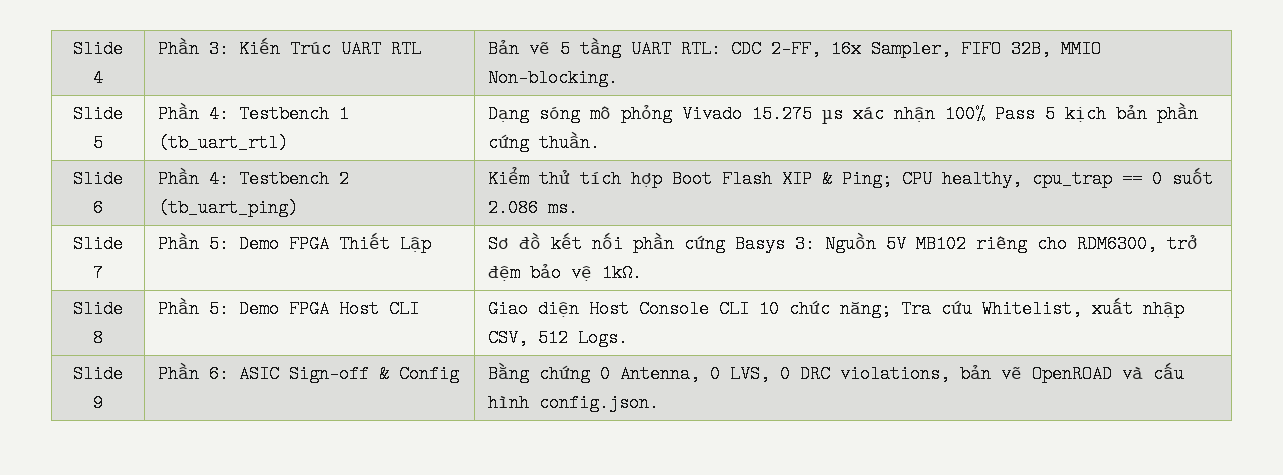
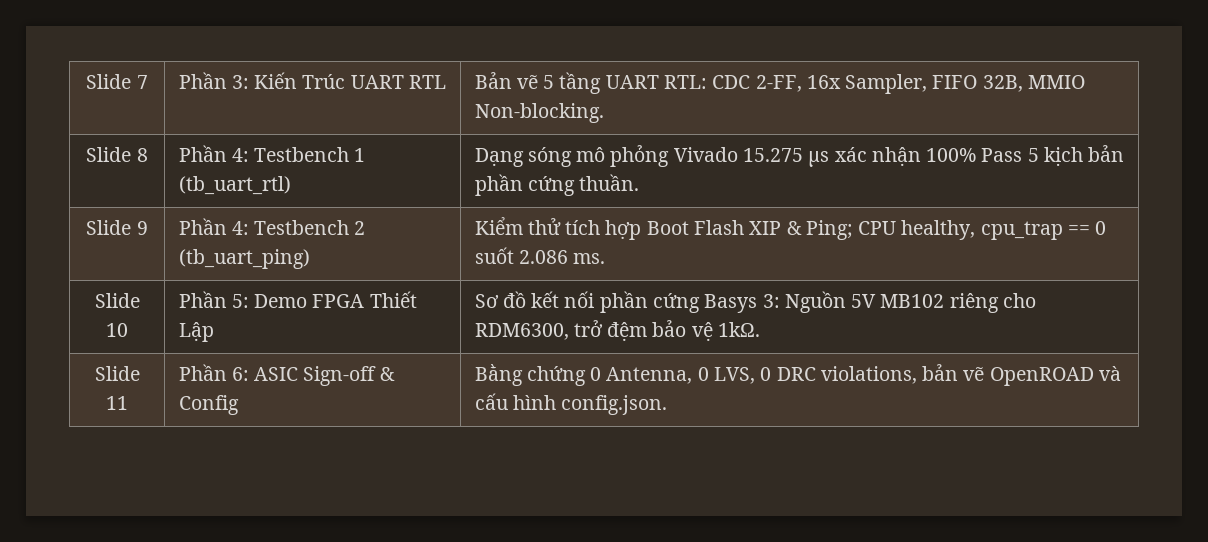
[73,40,123,58] [93,69,103,87] Slide 4 -> [86,74,148,89] Slide 7
[93,134,103,152] 5 -> [136,148,148,162] 8
[93,199,103,217] 6 -> [136,221,148,235] 9
[93,264,103,282] 7 -> [106,323,128,337] 10
[93,329,103,347] [158,297,420,318] [488,297,1185,318] [488,329,629,347] [73,365,123,383] [93,394,103,412] 8 | Phần 5: Demo FPGA Host CLI | Giao diện Host Console CLI 10 chức năng; Tra cứu Whitelist, xuất nhập CSV, 512 Logs. // Slide 9 -> [106,396,128,410] 11

